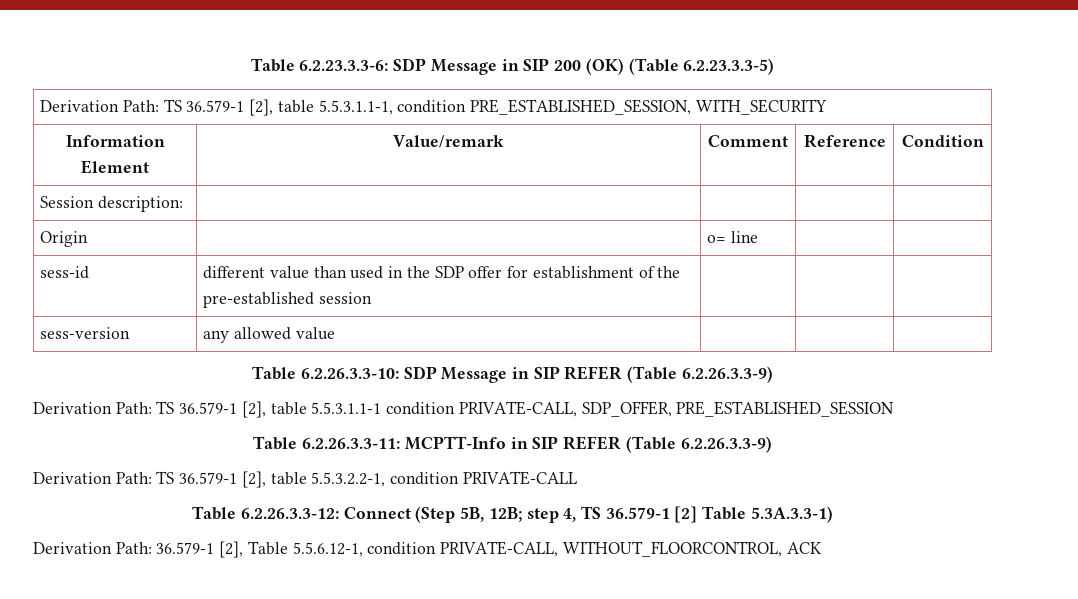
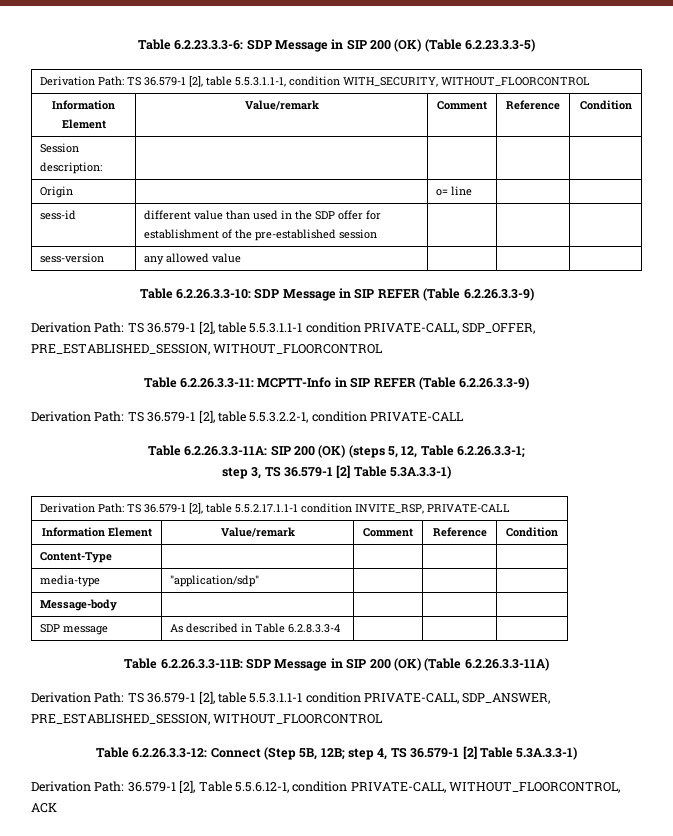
[470,99,827,115] PRE_ESTABLISHED_SESSION, WITH_SECURITY -> [343,77,591,87] WITH_SECURITY, WITHOUT_FLOORCONTROL
[676,401,895,417] PRE_ESTABLISHED_SESSION -> [31,344,383,355] PRE_ESTABLISHED_SESSION, WITHOUT_FLOORCONTROL
(577, 478) none -> [147,445,526,458] [221,465,452,479] [40,503,511,514] [41,527,152,537] [220,527,295,537] [363,528,413,537] [432,527,487,537] [506,527,558,537] [40,552,113,563] [40,575,101,587] [170,575,260,587] [40,599,118,611] [40,624,109,635] [170,623,341,633] [124,658,549,671] [31,691,551,704] [31,714,383,725] // Table 6.2.26.3.3-11A: SIP 200 (OK) (steps 5, 12, Table 6.2.26.3.3-1; // step 3, TS 36.579-1 [2] Table 5.3A.3.3-1) // Derivation Path: TS 36.579-1 [2], table 5.5.2.17.1.1-1 condition INVITE_RSP, PRIVATE-CALL // Information Element | Value/remark | Comment | Reference | Condition // Content-Type | | | | // media-type | "application/sdp" | | | // Message-body | | | | // SDP message | As described in Table 6.2.8.3.3-4 | | | // Table 6.2.26.3.3-11B: SDP Message in SIP 200 (OK) (Table 6.2.26.3.3-11A) // Derivation Path: TS 36.579-1 [2], table 5.5.3.1.1-1 condition PRIVATE-CALL, SDP_ANSWER, PRE_ESTABLISHED_SESSION, WITHOUT_FLOORCONTROL

